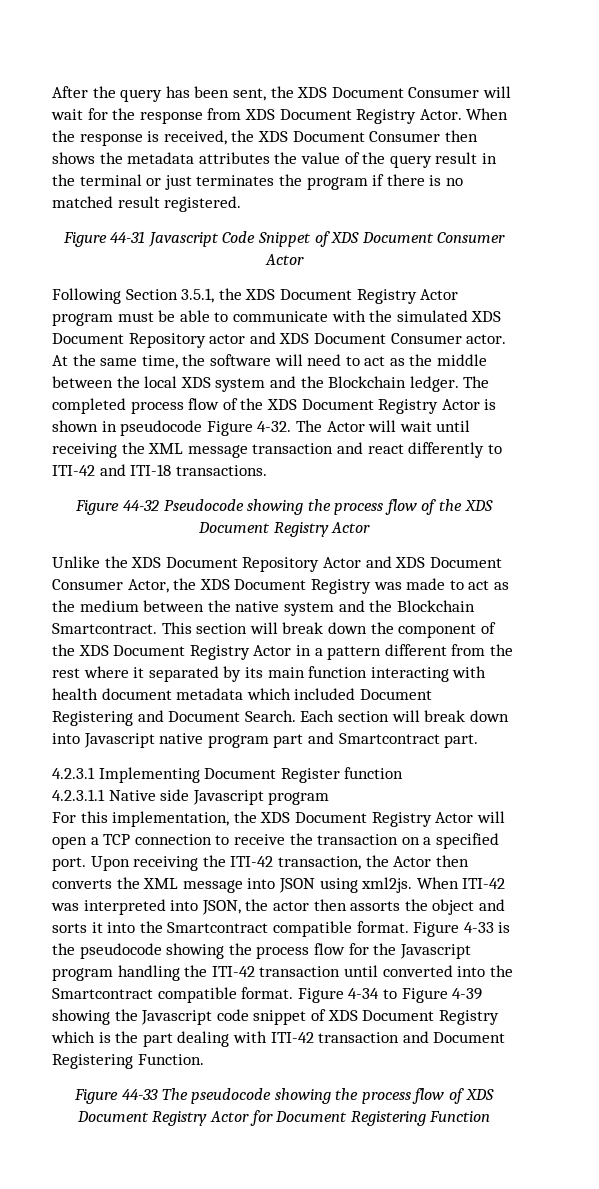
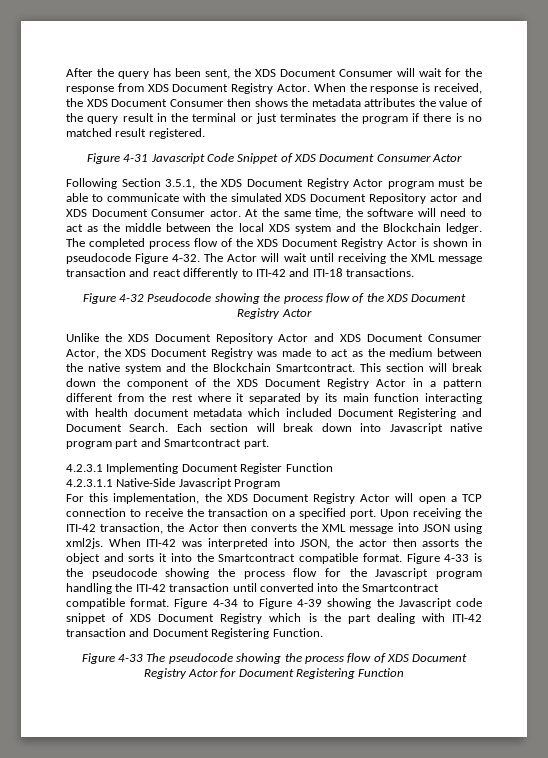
[110,231,146,243] 44-31 -> [123,154,149,162] 4-31
[122,500,159,511] 44-32 -> [119,294,144,302] 4-32
[344,767,404,779] function -> [285,463,333,472] Function
[108,789,330,805] Native side Javascript program -> [116,478,281,489] Native-Side Javascript Program
[121,1089,158,1100] 44-33 -> [118,654,143,662] 4-33

